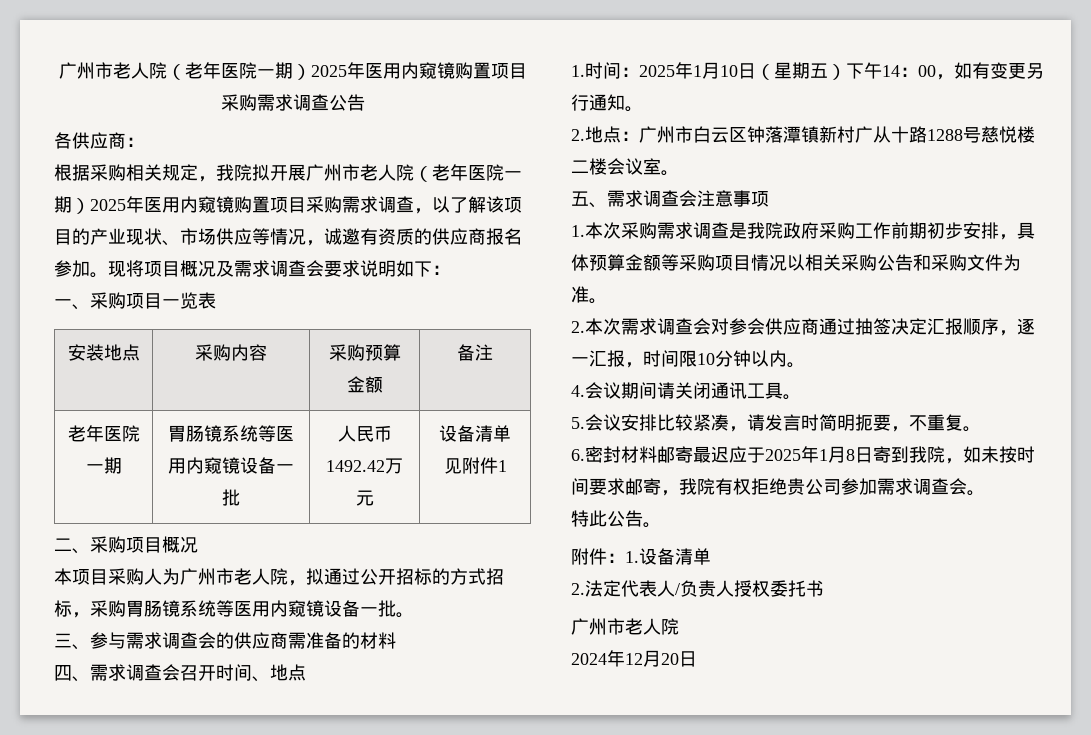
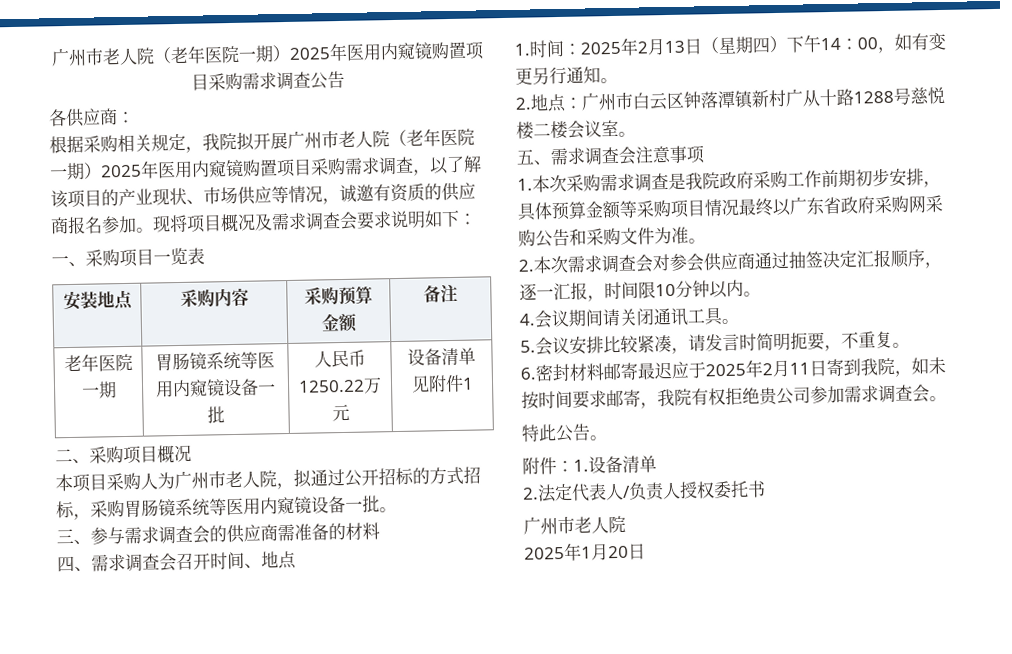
[326,460,385,472] 1492.42 -> [298,379,365,393] 1250.22
[693,62,738,79] 1月10 -> [637,38,686,56] 2月13
[810,63,828,78] 五 -> [752,37,771,54] 四
[787,254,841,271] 以相关 -> [738,195,926,217] 最终以广东省政府采购网
[819,446,855,463] 1月8 -> [762,359,810,378] 2月11
[571,650,643,667] 2024年12 -> [524,542,592,561] 2025年1

